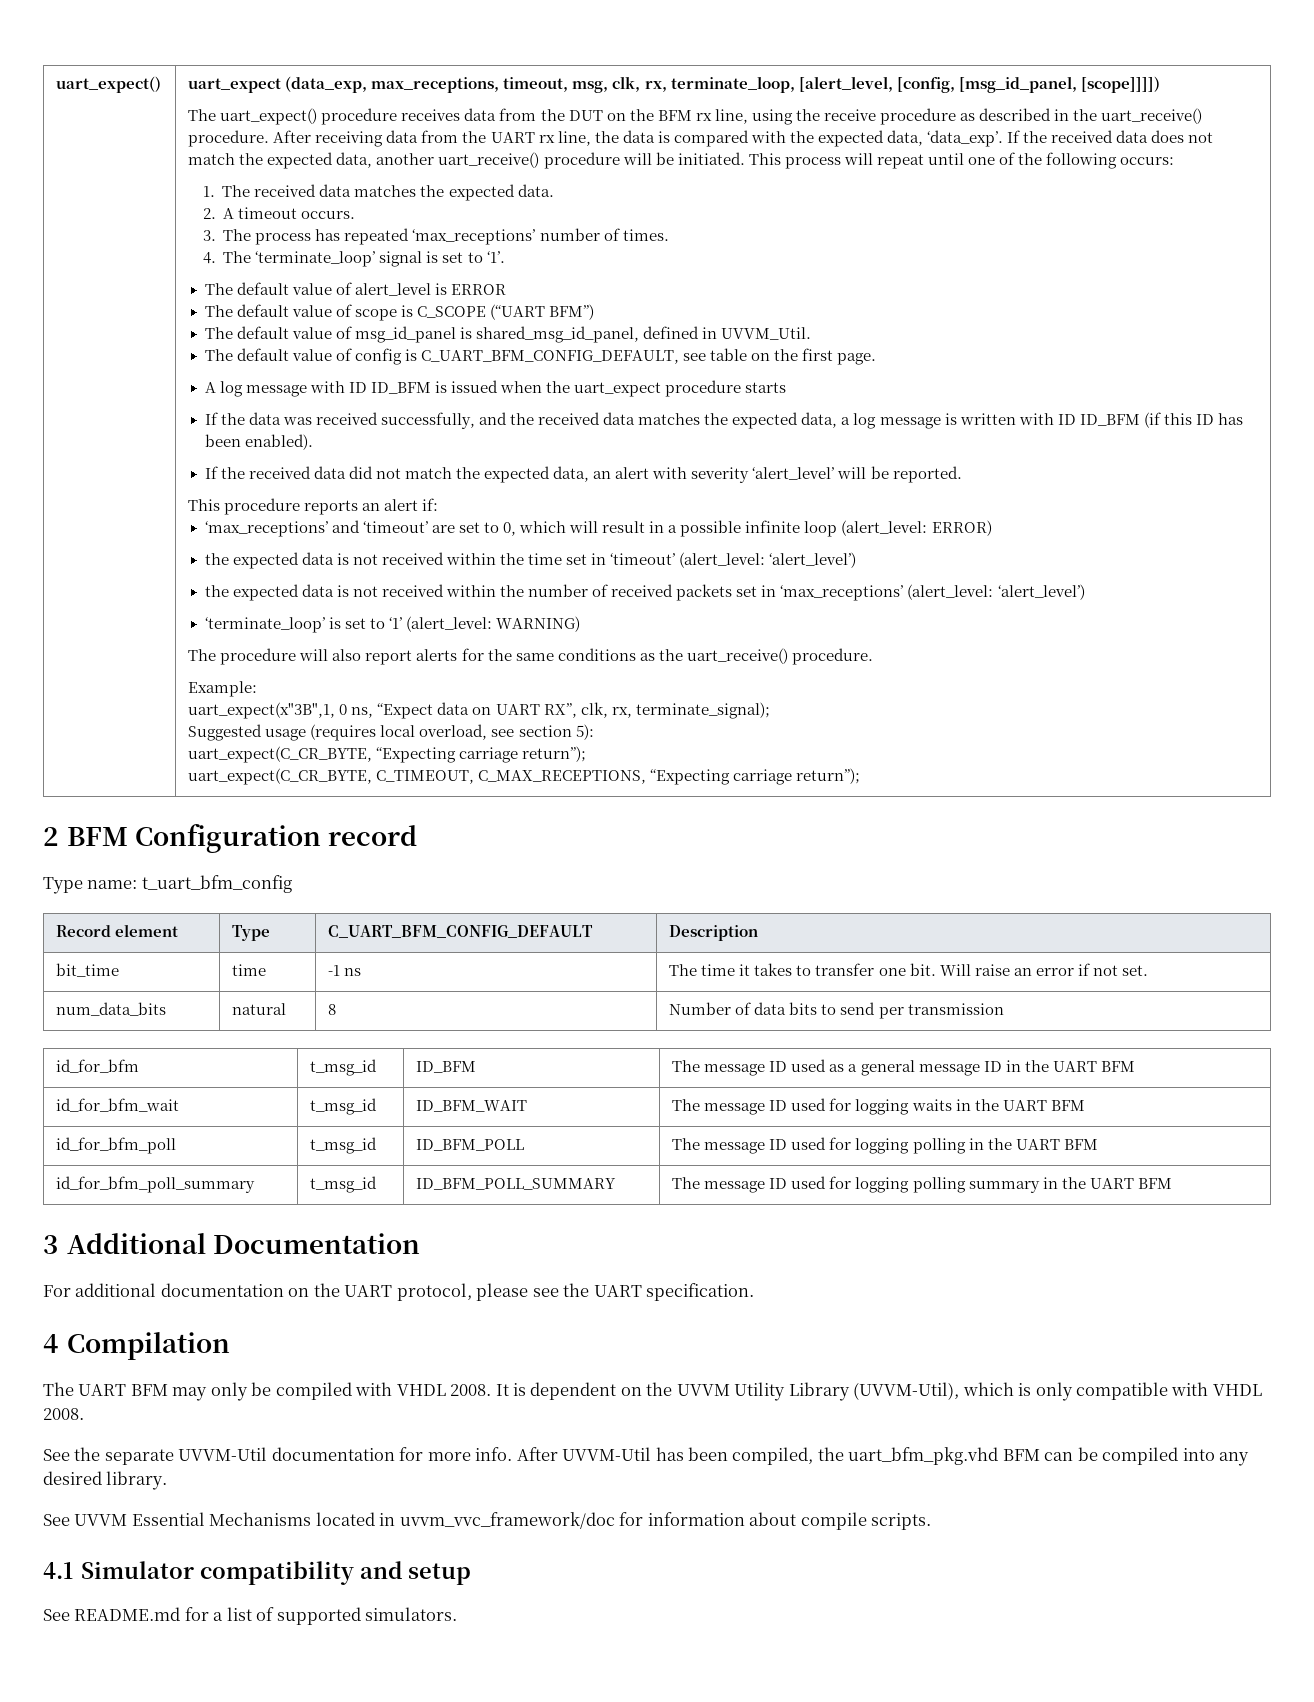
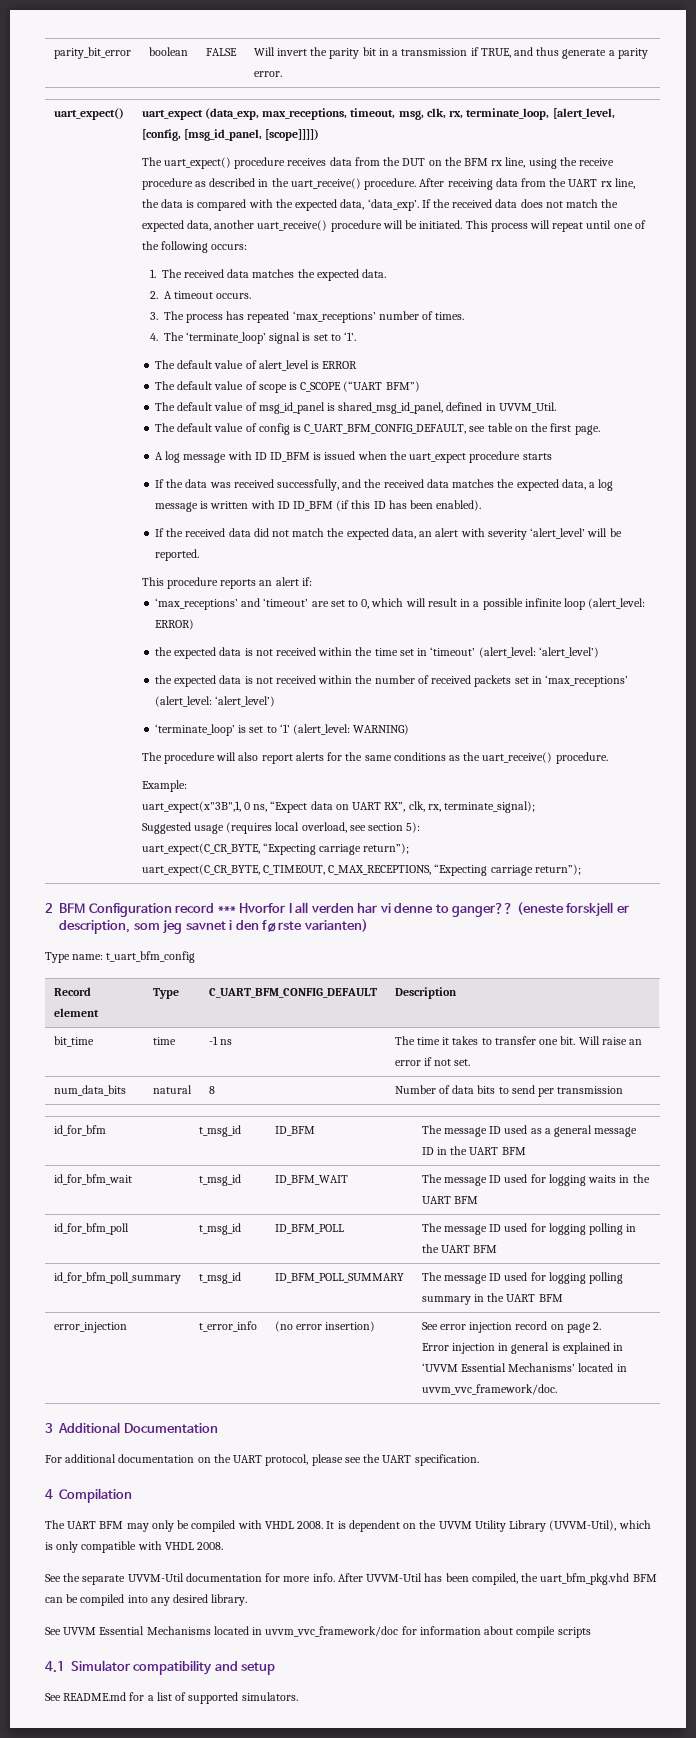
(56, 84) none -> [53,47,131,59] [148,47,188,56] [205,48,237,56] [253,47,648,59] [253,71,282,77] parity_bit_error | boolean | FALSE | Will invert the parity bit in a transmission if TRUE, and thus generate a parity error. //
(418, 835) none -> [217,902,629,917] [59,919,368,934] *** Hvorfor I all verden har vi denne to ganger?? (eneste forskjell er description, som jeg savnet i den første varianten)
(1172, 1183) none -> [53,1322,127,1333] [198,1321,257,1332] [274,1321,376,1332] [421,1321,602,1333] [421,1342,624,1354] [421,1363,627,1372] [421,1384,557,1395] // error_injection | t_error_info | (no error insertion) | See error injection record on page 2. // Error injection in general is explained in ‘UVVM Essential Mechanisms’ located in uvvm_vvc_framework/doc.
[871,1513,932,1530] scripts. -> [557,1627,591,1638] scripts

